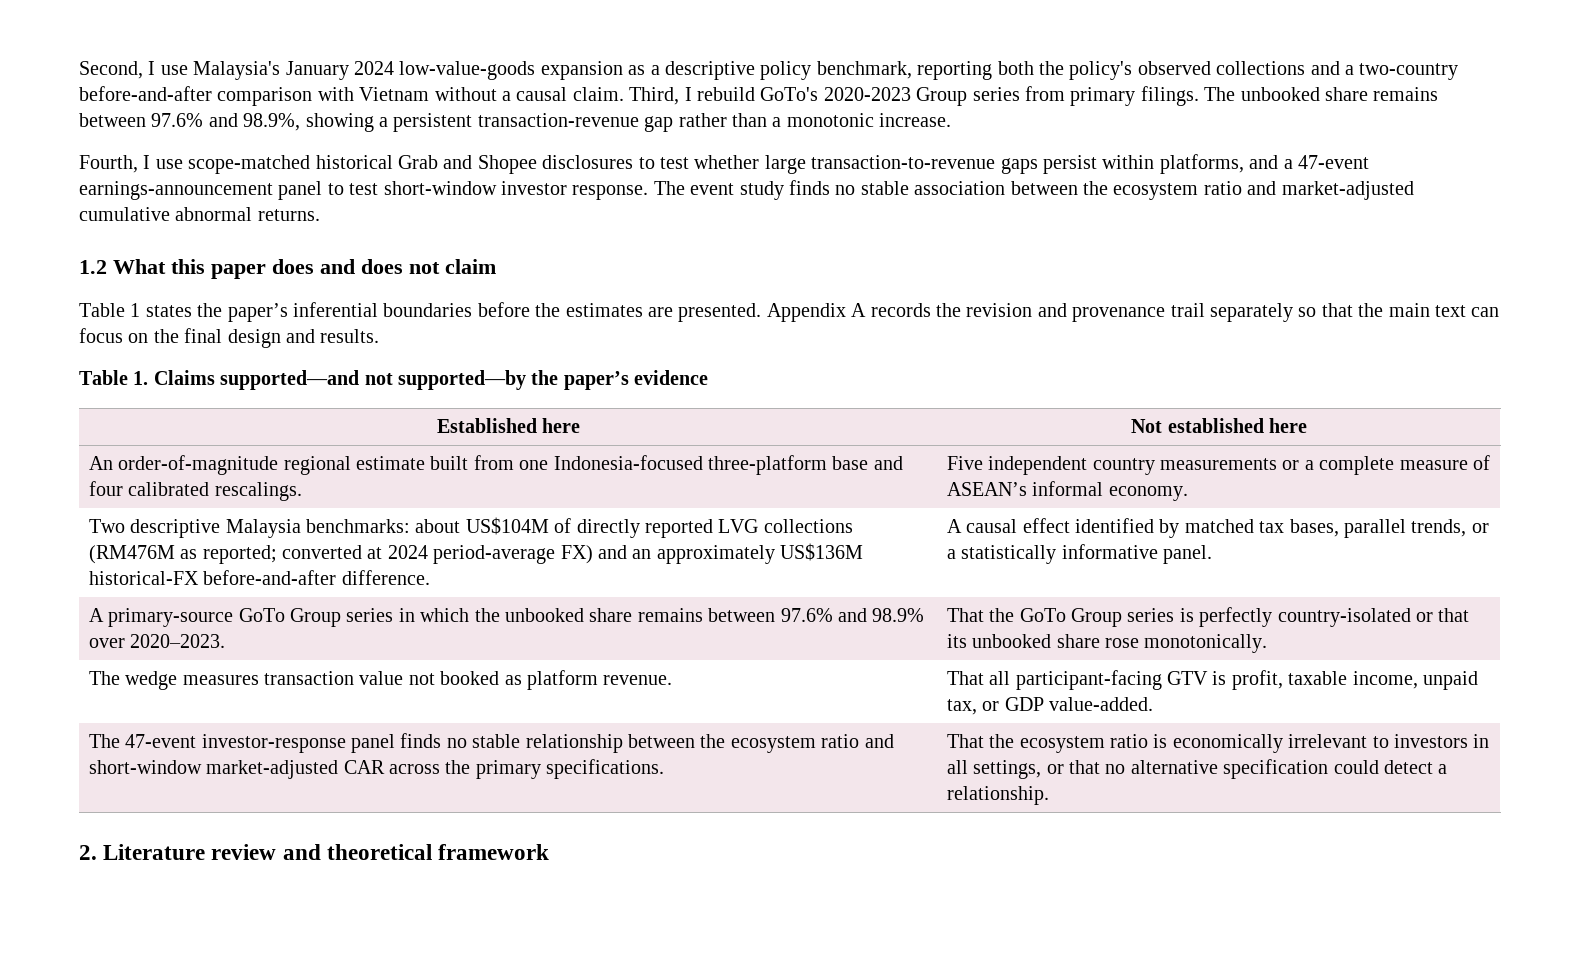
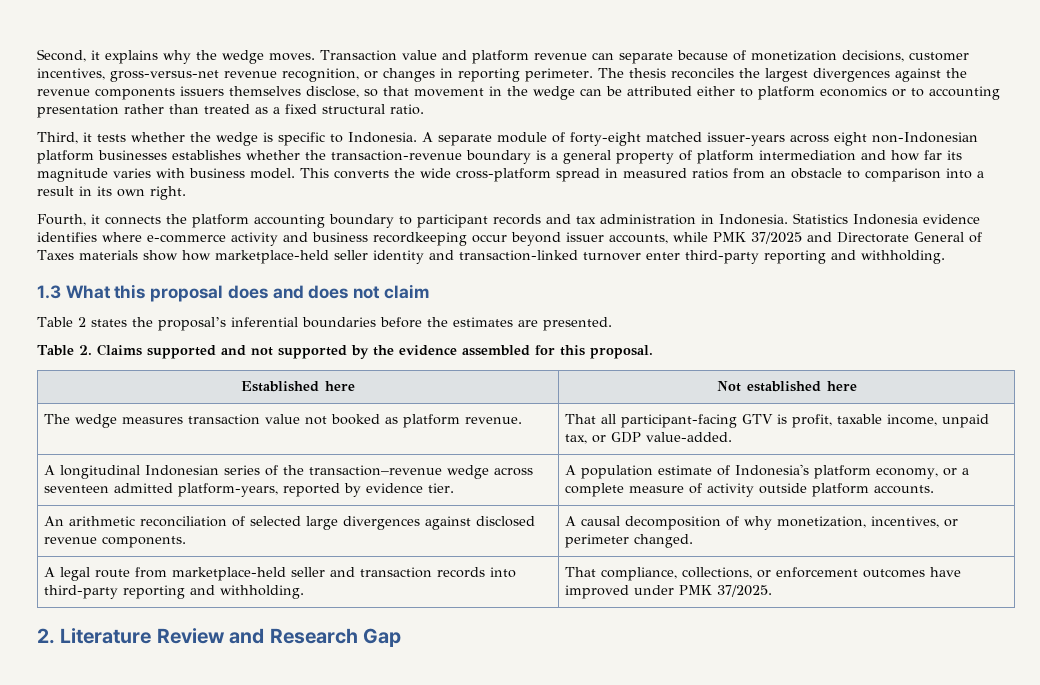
[148,61,1459,80] [79,86,1439,106] [79,113,952,132] [79,154,1369,174] [79,180,1414,200] [79,207,320,221] [79,260,107,274] I use Malaysia's January 2024 low-value-goods expansion as a descriptive policy benchmark, reporting both the policy's observed collections and a two-country before-and-after comparison with Vietnam without a causal claim. Third, I rebuild GoTo's 2020-2023 Group series from primary filings. The unbooked share remains between 97.6% and 98.9%, showing a persistent transaction-revenue gap rather than a monotonic increase. // Fourth, I use scope-matched historical Grab and Shopee disclosures to test whether large transaction-to-revenue gaps persist within platforms, and a 47-event earnings-announcement panel to test short-window investor response. The event study finds no stable association between the ecosystem ratio and market-adjusted cumulative abnormal returns. // 1.2 -> [91,50,969,64] [37,68,967,82] [37,86,1000,100] [37,104,424,118] [37,132,978,146] [37,150,962,164] [37,168,984,182] [37,186,186,200] [37,213,980,228] [37,232,982,246] [37,250,945,264] [37,285,61,299] it explains why the wedge moves. Transaction value and platform revenue can separate because of monetization decisions, customer incentives, gross-versus-net revenue recognition, or changes in reporting perimeter. The thesis reconciles the largest divergences against the revenue components issuers themselves disclose, so that movement in the wedge can be attributed either to platform economics or to accounting presentation rather than treated as a fixed structural ratio. // Third, it tests whether the wedge is specific to Indonesia. A separate module of forty-eight matched issuer-years across eight non-Indonesian platform businesses establishes whether the transaction-revenue boundary is a general property of platform intermediation and how far its magnitude varies with business model. This converts the wide cross-platform spread in measured ratios from an obstacle to comparison into a result in its own right. // Fourth, it connects the platform accounting boundary to participant records and tax administration in Indonesia. Statistics Indonesia evidence identifies where e-commerce activity and business recordkeeping occur beyond issuer accounts, while PMK 37/2025 and Directorate General of Taxes materials show how marketplace-held seller identity and transaction-linked turnover enter third-party reporting and withholding. // 1.3
[211,264,266,279] paper -> [150,285,224,302] proposal
[130,303,141,317] 1 -> [77,317,86,327] 2
[227,303,288,322] paper’s -> [157,317,226,331] proposal’s
[766,303,1500,322] [79,328,380,348] [79,370,709,390] Appendix A records the revision and provenance trail separately so that the main text can focus on the final design and results. // Table 1. Claims supported—and not supported—by the paper’s evidence -> [37,344,653,359] // Table 2. Claims supported and not supported by the evidence assembled for this proposal.
[88,455,903,475] [88,481,302,501] [946,455,1490,475] [946,481,1188,501] [88,517,853,538] [88,543,864,564] [88,570,430,585] [946,518,1489,538] [946,544,1212,564] [88,608,925,627] [88,634,226,648] [946,607,1470,627] [946,634,1268,653] // An order-of-magnitude regional estimate built from one Indonesia-focused three-platform base and four calibrated rescalings. | Five independent country measurements or a complete measure of ASEAN’s informal economy. // Two descriptive Malaysia benchmarks: about US$104M of directly reported LVG collections (RM476M as reported; converted at 2024 period-average FX) and an approximately US$136M historical-FX before-and-after difference. | A causal effect identified by matched tax bases, parallel trends, or a statistically informative panel. // A primary-source GoTo Group series in which the unbooked share remains between 97.6% and 98.9% over 2020–2023. | That the GoTo Group series is perfectly country-isolated or that its unbooked share rose monotonically. -> (857, 386) none
[88,733,894,753] [88,759,665,779] [946,734,1490,753] [946,759,1448,779] [946,786,1049,805] [79,844,550,860] The 47-event investor-response panel finds no stable relationship between the ecosystem ratio and short-window market-adjusted CAR across the primary specifications. | That the ecosystem ratio is economically irrelevant to investors in all settings, or that no alternative specification could detect a relationship. // 2. Literature review and theoretical framework -> [43,465,533,479] [43,483,454,497] [564,464,969,479] [564,483,934,497] [43,516,535,530] [43,536,186,548] [564,516,958,530] [564,534,693,548] [43,567,516,581] [43,585,304,599] [564,567,961,581] [564,585,772,599] [37,628,401,647] A longitudinal Indonesian series of the transaction–revenue wedge across seventeen admitted platform-years, reported by evidence tier. | A population estimate of Indonesia's platform economy, or a complete measure of activity outside platform accounts. // An arithmetic reconciliation of selected large divergences against disclosed revenue components. | A causal decomposition of why monetization, incentives, or perimeter changed. // A legal route from marketplace-held seller and transaction records into third-party reporting and withholding. | That compliance, collections, or enforcement outcomes have improved under PMK 37/2025. // 2. Literature Review and Research Gap

